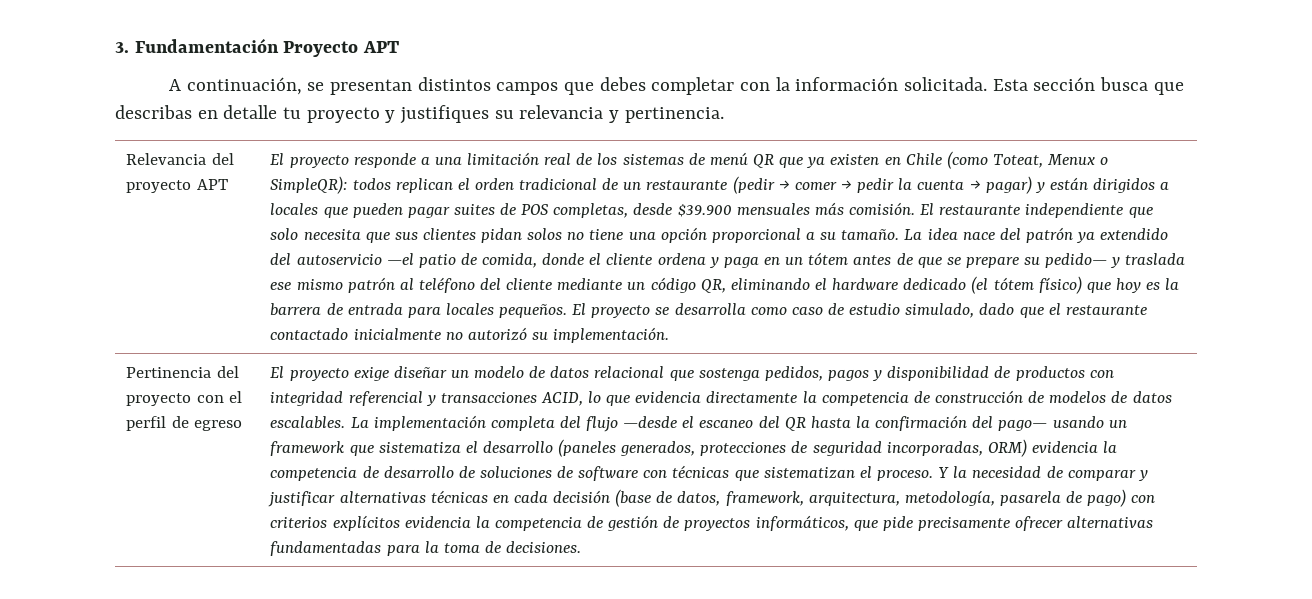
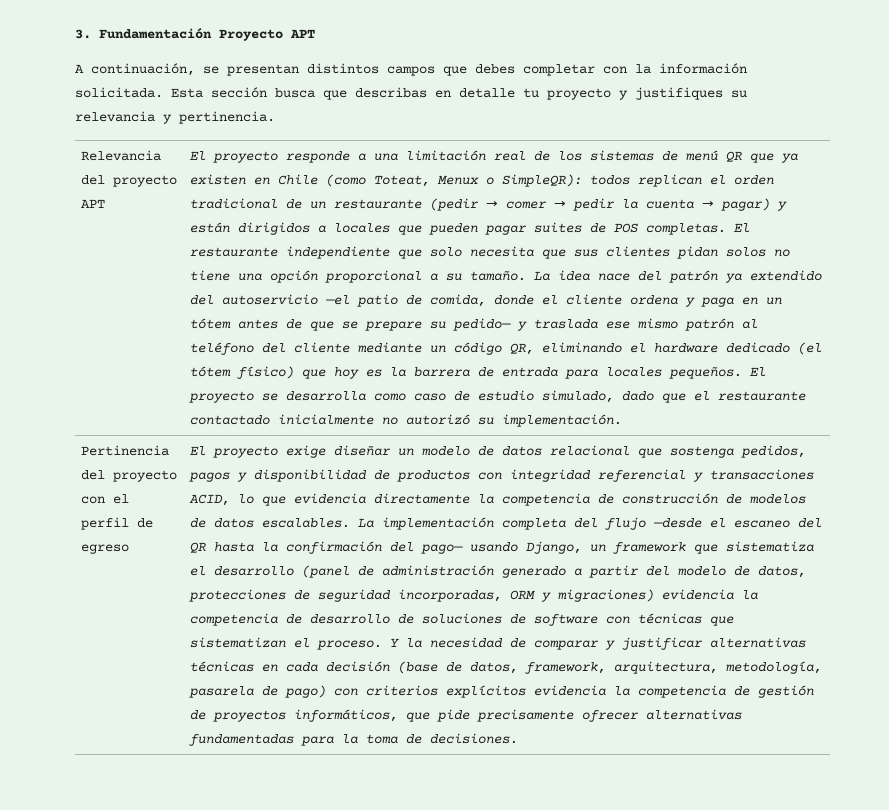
[553,202,915,218] completas, desde $39.900 mensuales más comisión. -> [645,223,726,235] completas.
(1104, 422) none -> [525,541,582,554] Django,
[558,439,696,457] (paneles generados, -> [301,565,806,578] (panel de administración generado a partir del modelo de datos,
[987,439,1027,457] ORM) -> [509,589,654,602] ORM y migraciones)

